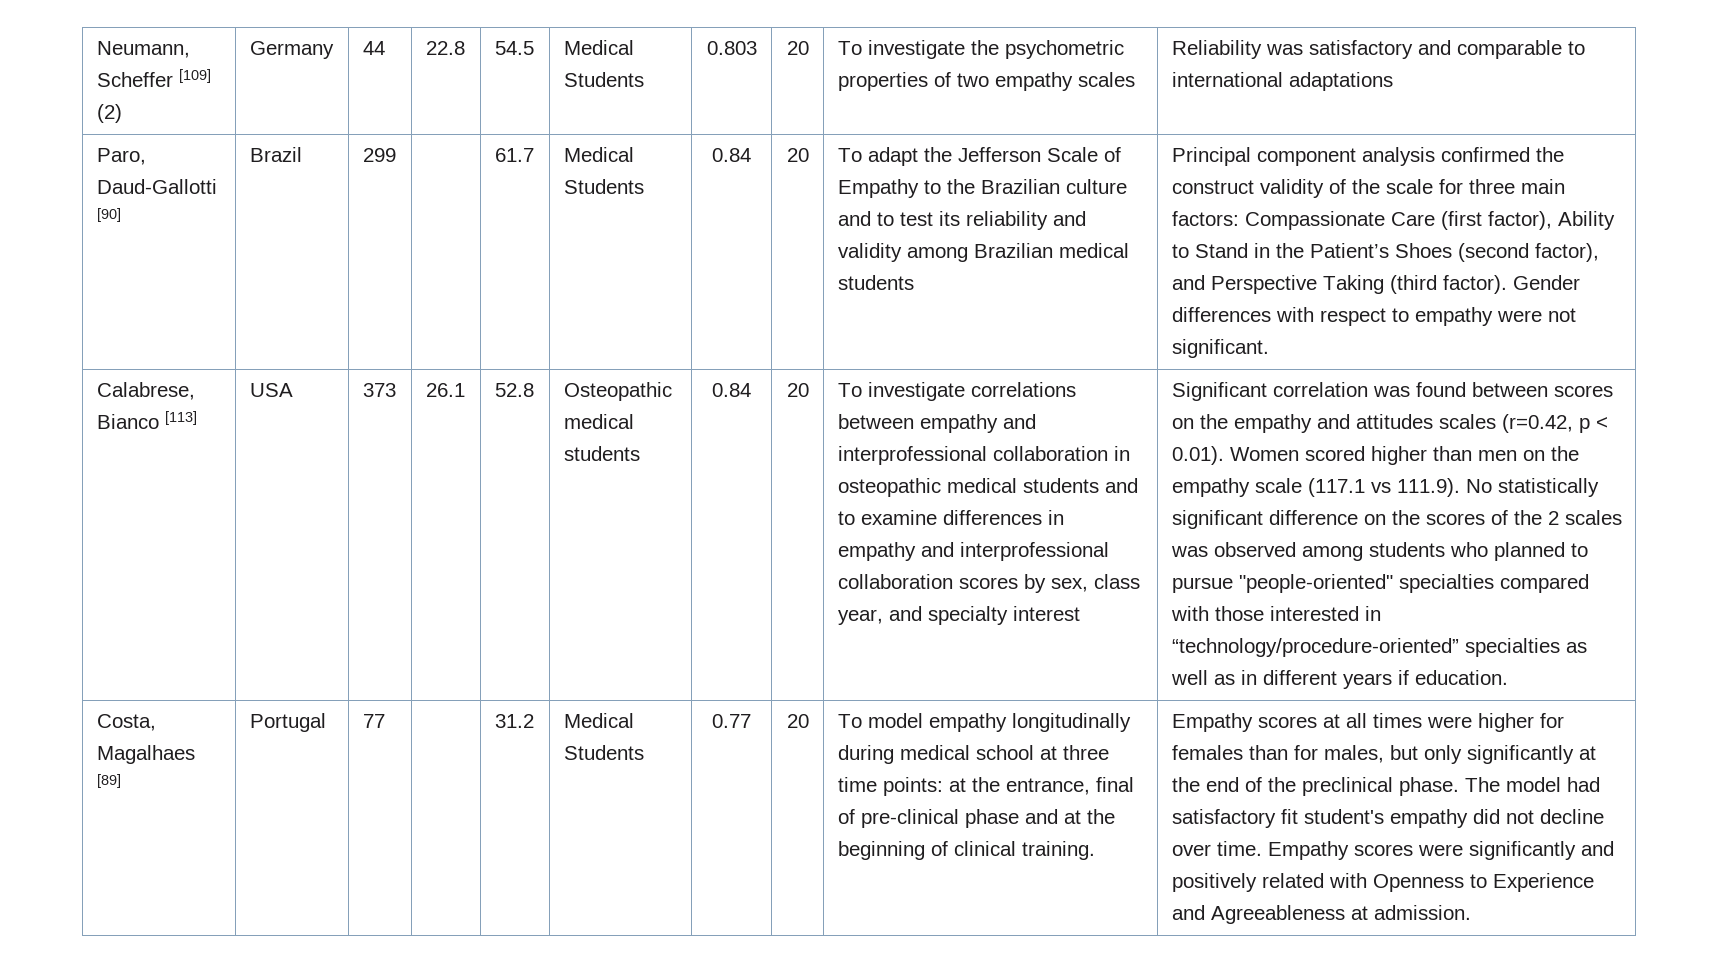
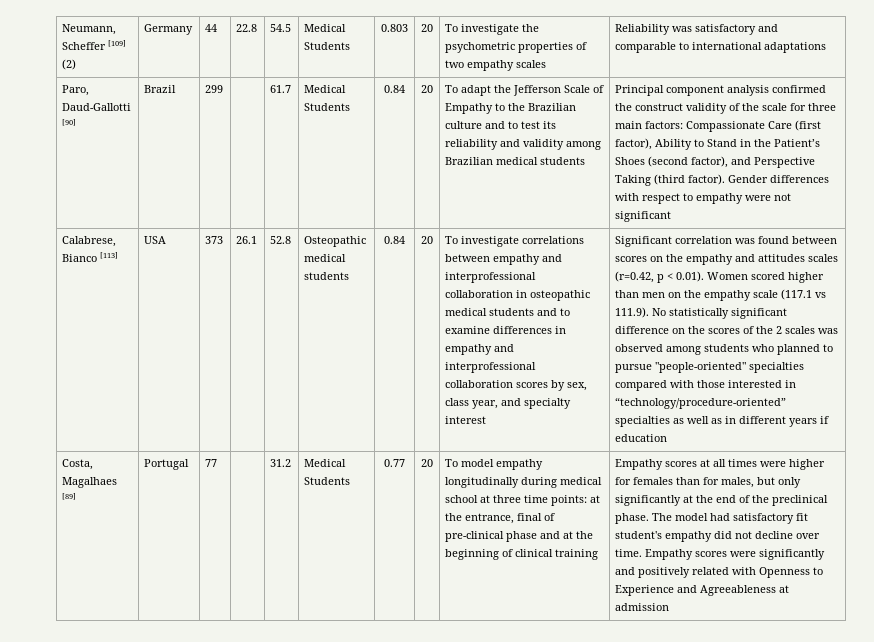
[1171,339,1269,358] significant. -> [614,211,671,222] significant
[1414,670,1508,685] education. -> [614,434,667,442] education
[1021,841,1095,860] training. -> [554,549,598,560] training
[1373,905,1471,920] admission. -> [614,603,669,611] admission

